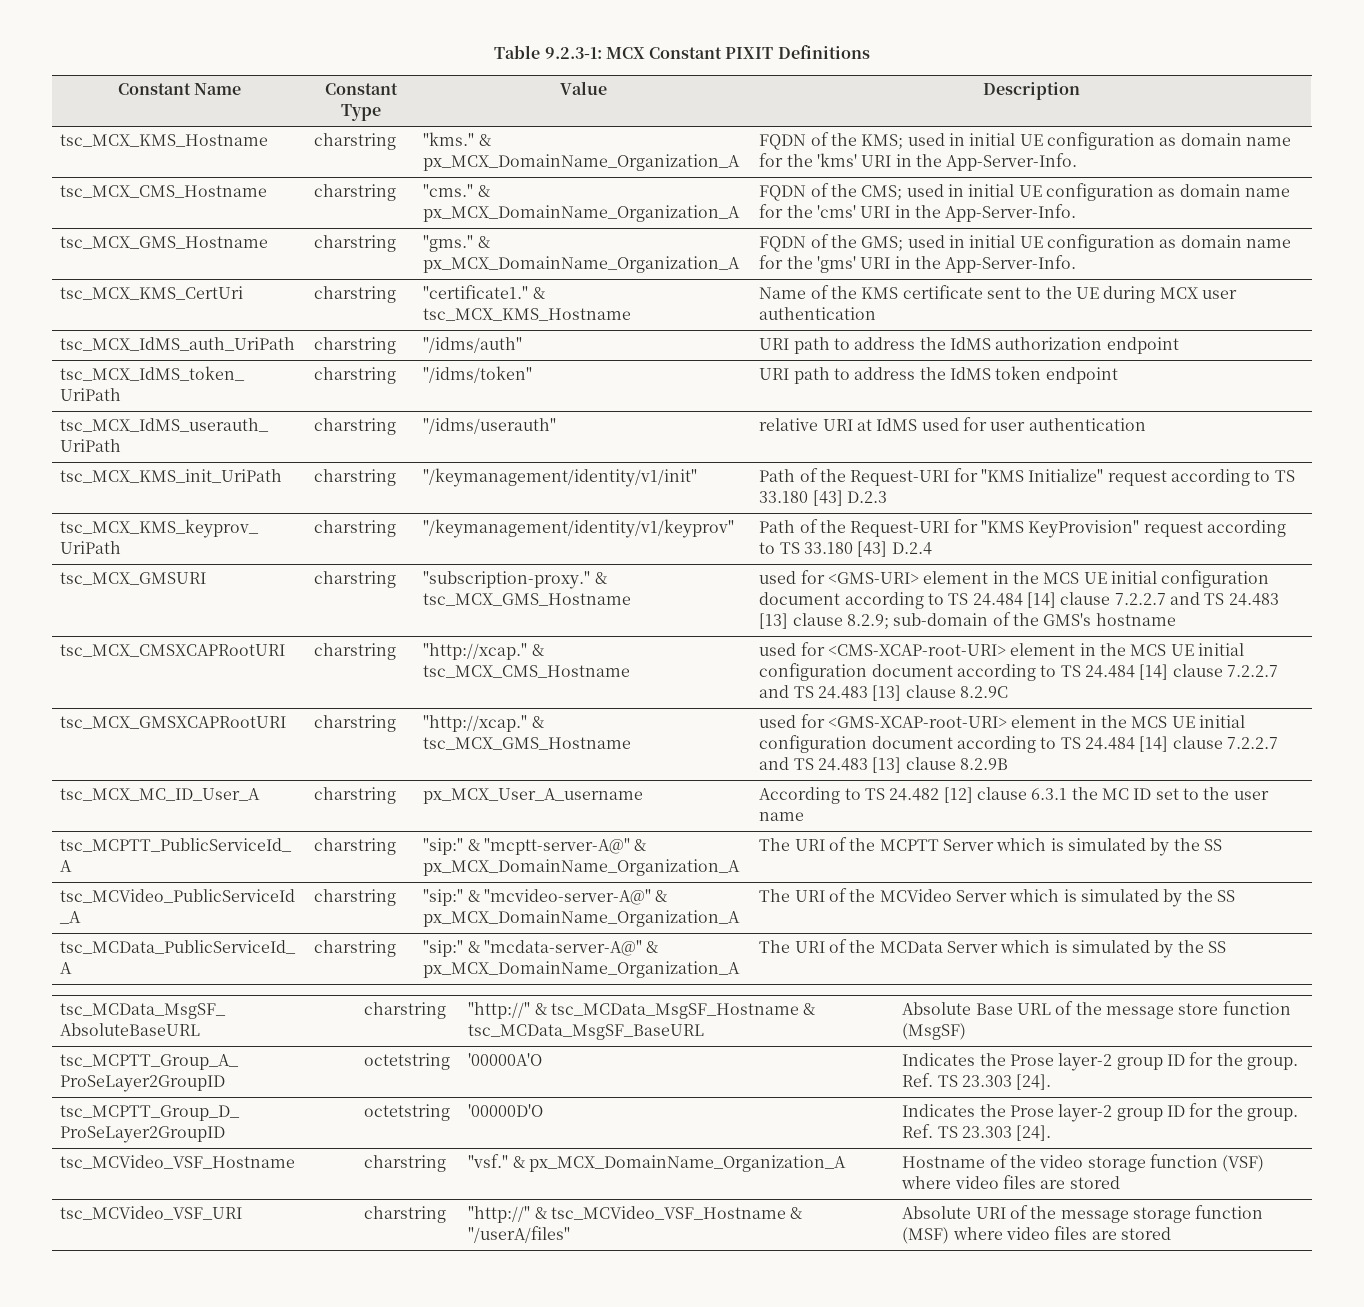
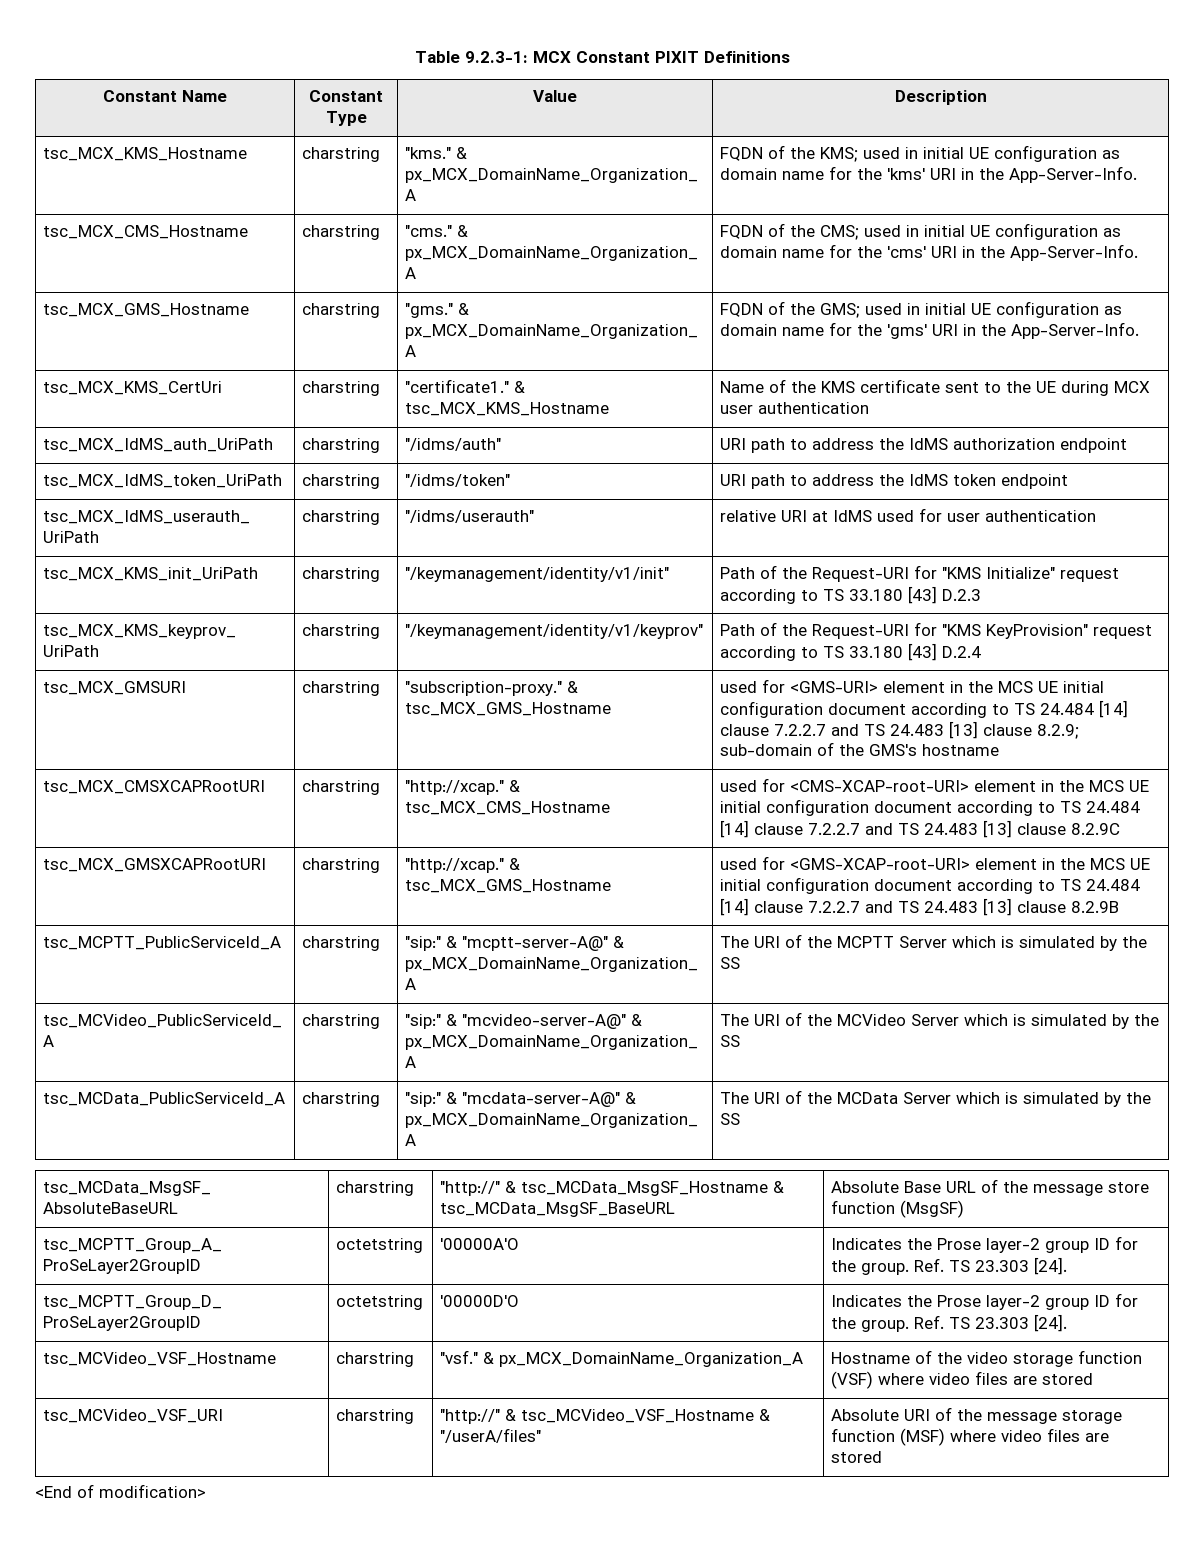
[60,788,261,801] [314,787,397,804] [423,788,644,804] [759,787,1269,804] [759,812,805,821] // tsc_MCX_MC_ID_User_A | charstring | px_MCX_User_A_username | According to TS 24.482 [12] clause 6.3.1 the MC ID set to the user name -> (1119, 907) none
(1172, 1233) none -> [35,1484,206,1498] // <End of modification>

